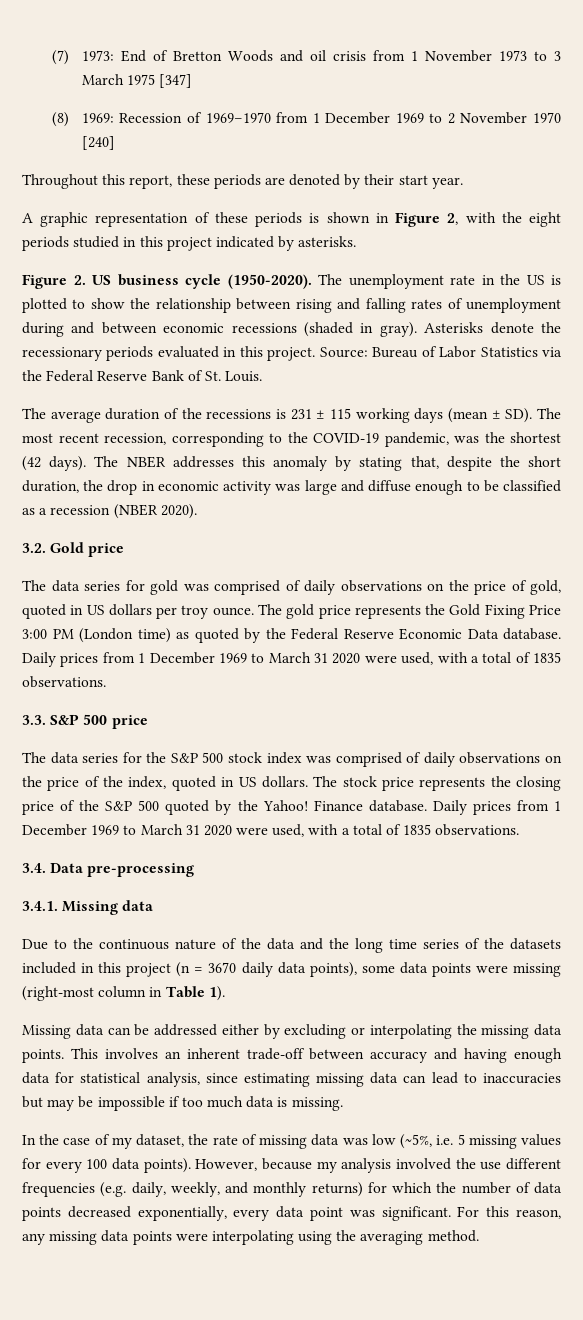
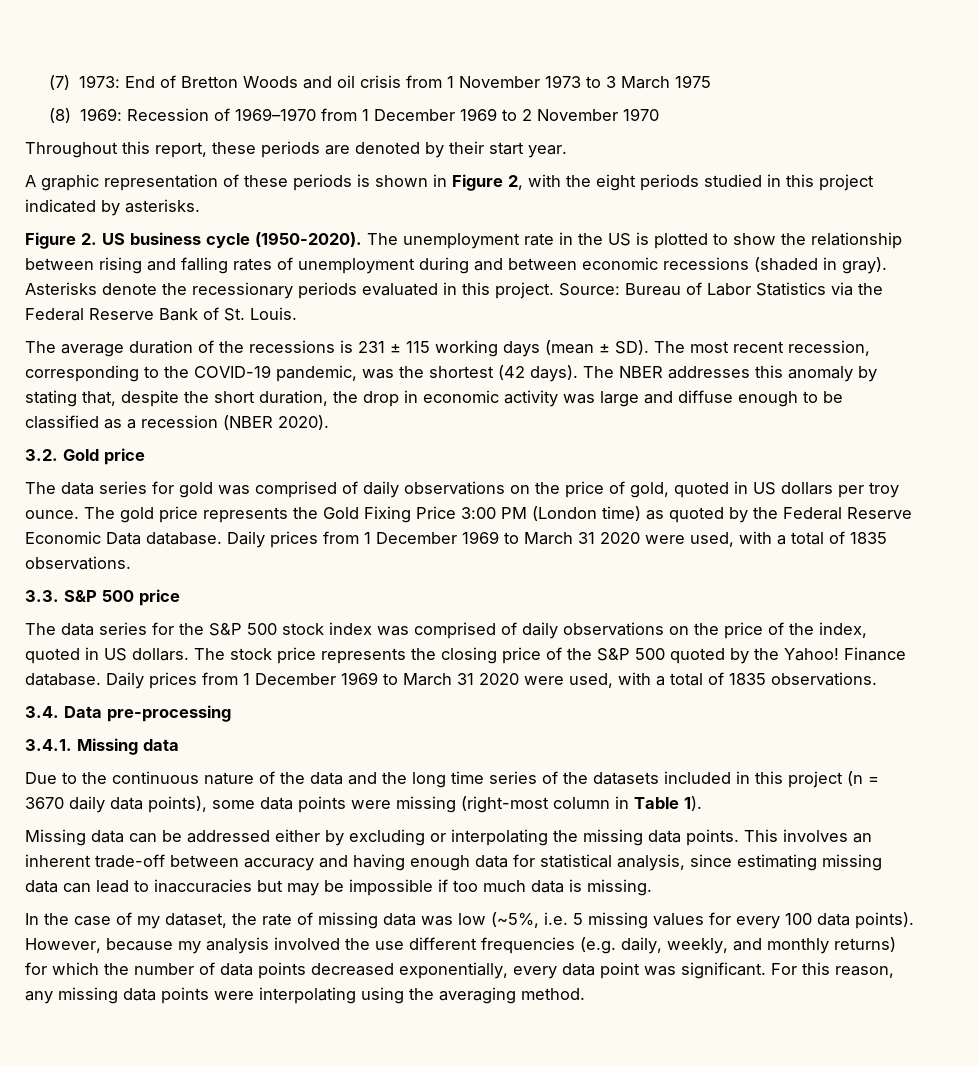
[159,74,193,88] [347] -> (711, 81) none
[81,136,115,150] [240] -> (659, 114) none

